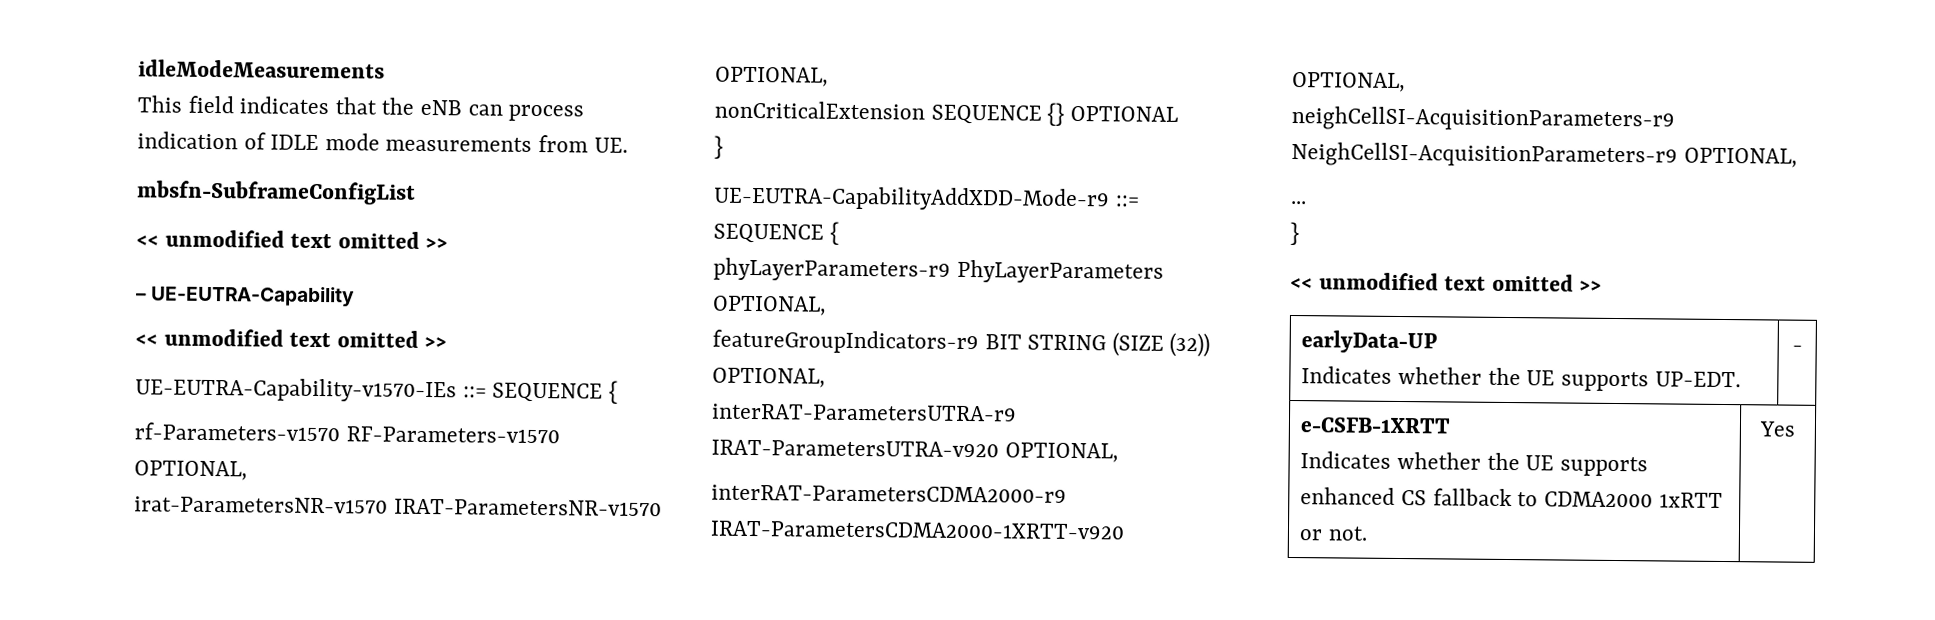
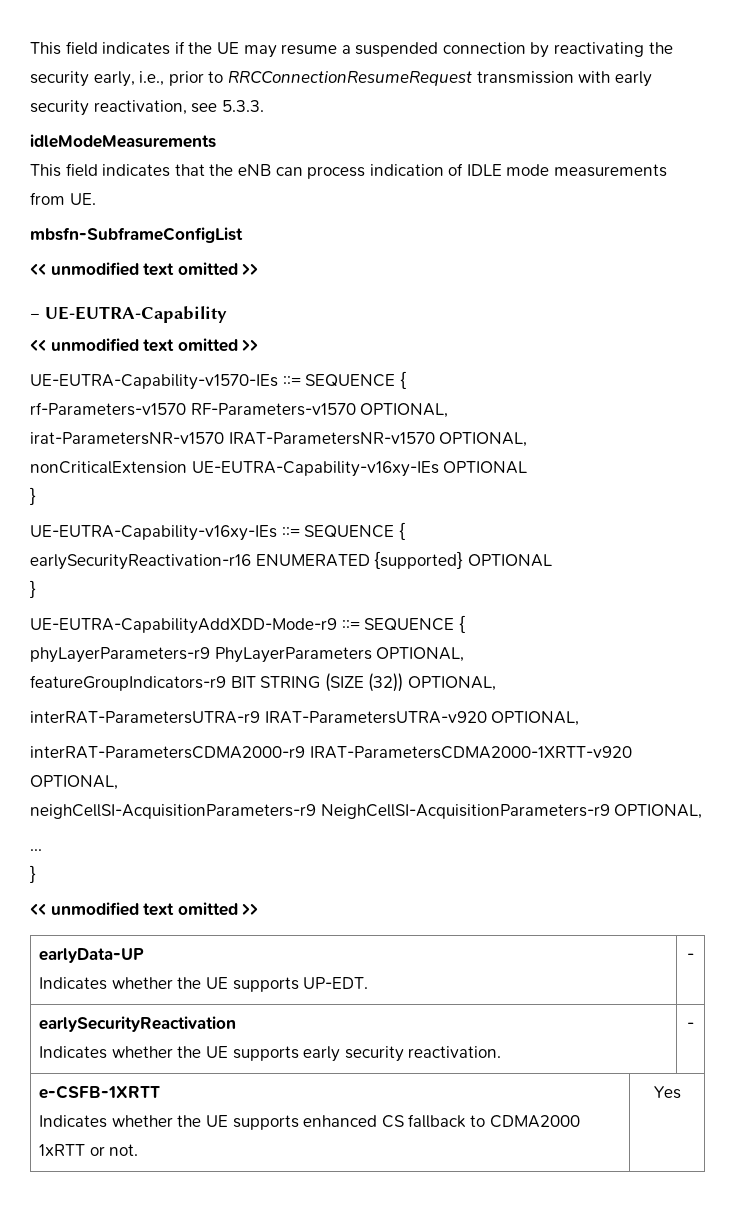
(138, 69) none -> [30,41,673,58] [30,71,652,87] [30,100,264,116] This field indicates if the UE may resume a suspended connection by reactivating the security early, i.e., prior to RRCConnectionResumeRequest transmission with early security reactivation, see 5.3.3. //
[930,102,1065,126] SEQUENCE {} -> [191,461,528,477] [30,487,36,505] [30,522,405,541] [30,551,464,570] UE-EUTRA-Capability-v16xy-IEs OPTIONAL // } // UE-EUTRA-Capability-v16xy-IEs ::= SEQUENCE { // earlySecurityReactivation-r16 ENUMERATED {supported}
(1803, 348) none -> [39,1016,237,1032] [39,1046,502,1062] [687,1022,694,1029] // earlySecurityReactivation // Indicates whether the UE supports early security reactivation. | -

